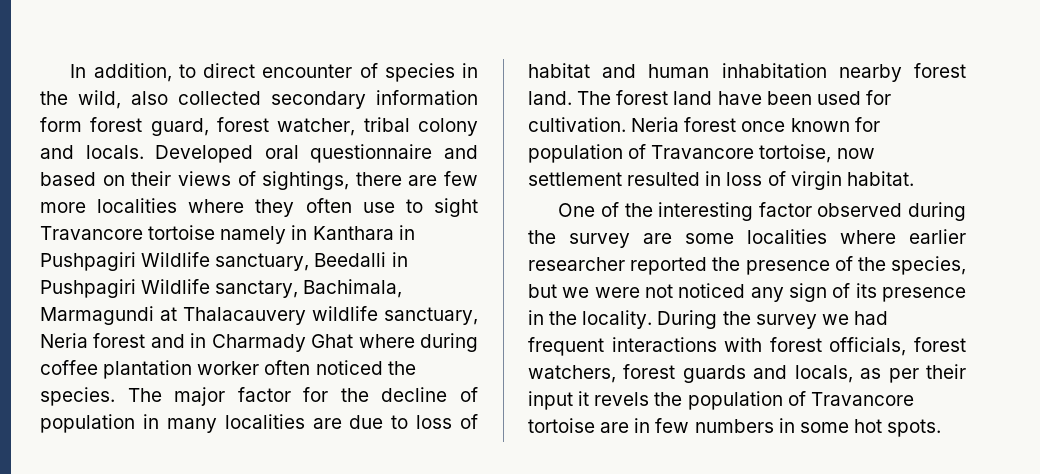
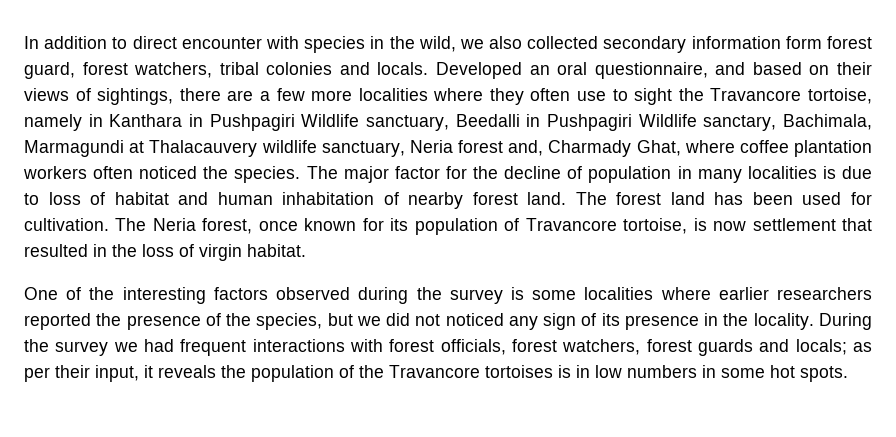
[93,63,172,82] addition, -> [44,36,108,49] addition
[359,63,378,78] of -> [265,36,299,49] with
(121, 99) none -> [459,39,484,49] we
[277,117,478,136] [40,144,433,163] watcher, tribal colony and locals. Developed oral questionnaire -> [134,62,708,79] watchers, tribal colonies and locals. Developed an oral questionnaire,
(438, 180) none -> [259,91,270,101] a
[40,225,216,240] Travancore tortoise -> [678,88,873,104] the Travancore tortoise,
[150,333,478,352] and in Charmady Ghat where during -> [508,140,735,157] and, Charmady Ghat, where
[197,361,260,375] worker -> [23,166,87,179] workers
[312,418,342,429] are -> [822,166,836,179] is
(827, 70) none -> [383,192,399,205] of
[717,91,762,105] have -> [714,192,744,205] has
[631,117,737,132] Neria forest -> [115,218,253,234] The Neria forest,
(880, 124) none -> [390,218,409,231] its
(832, 153) none -> [693,218,707,231] is
(622, 179) none -> [842,218,872,231] that
(722, 178) none -> [112,244,137,257] the
[758,202,812,217] factor -> [213,287,268,300] factors
[643,233,672,244] are -> [510,287,524,300] is
[528,257,625,271] researcher -> [776,287,872,300] researchers
[594,287,640,298] were -> [386,313,411,326] did
[794,365,853,383] locals, -> [795,339,847,355] locals;
[528,391,914,410] [528,418,690,433] input it revels the population of Travancore tortoise are in few -> [95,365,622,382] input, it reveals the population of the Travancore tortoises is in low

